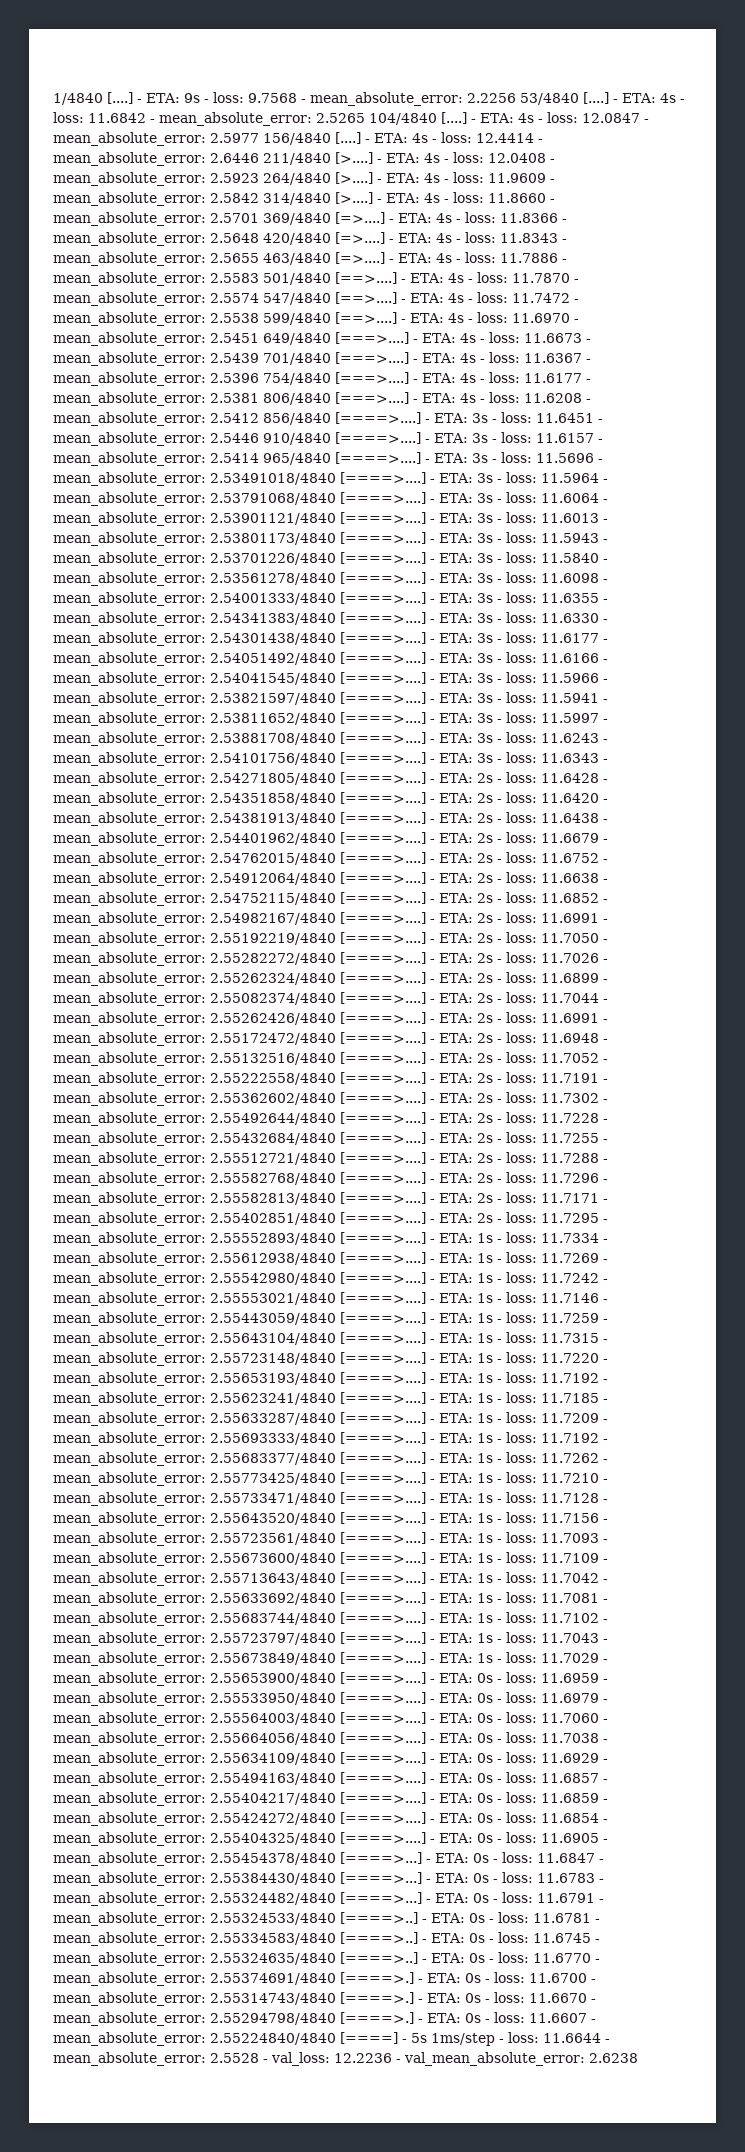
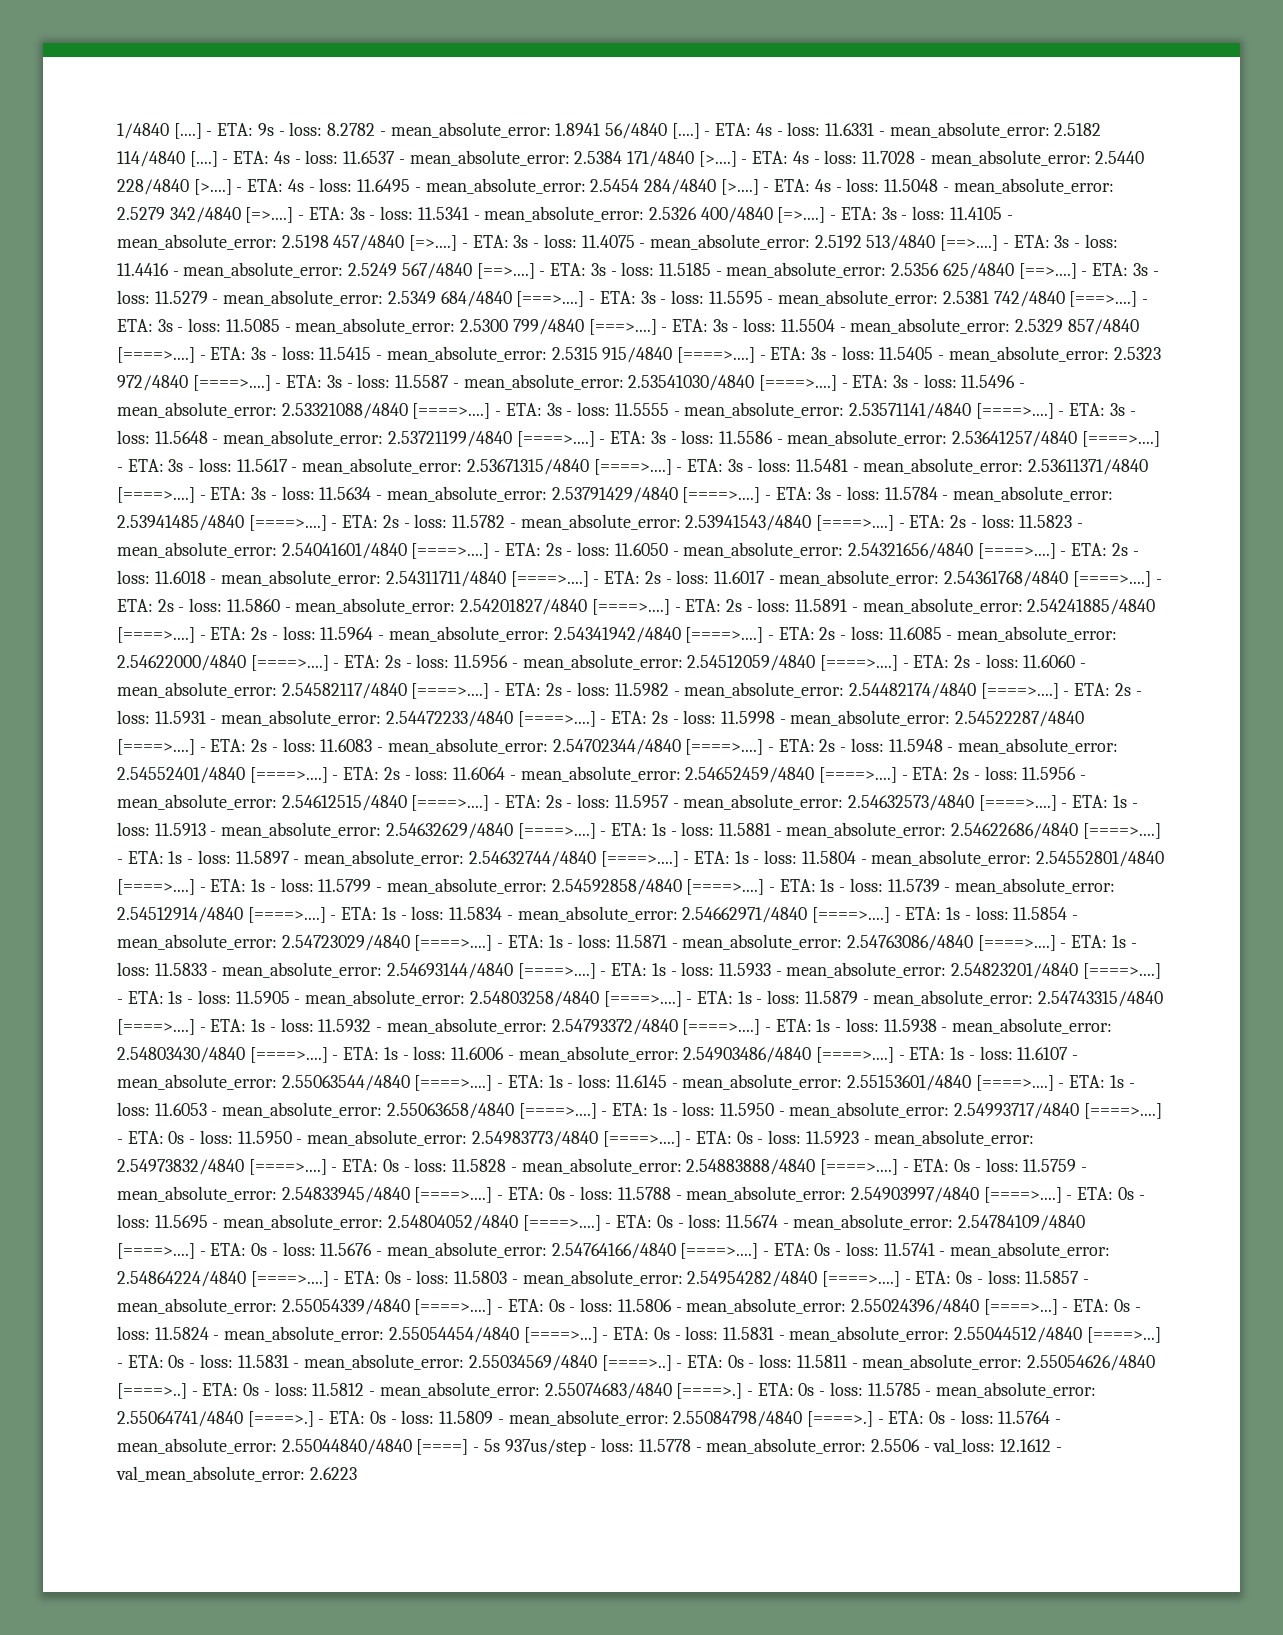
[248,92,685,106] [53,112,649,126] [53,132,543,146] [53,152,555,166] [53,172,555,186] [53,192,555,206] [53,212,567,226] [53,232,567,246] [53,252,567,266] [53,272,579,286] [53,292,579,306] [53,312,579,326] [53,332,591,346] [53,352,591,366] [53,372,591,386] [53,392,591,406] [53,412,603,426] [53,432,603,446] [53,452,603,466] [53,472,608,486] [53,492,608,506] [53,512,608,526] [53,532,608,546] [53,552,608,566] [53,572,608,586] [53,592,608,606] [53,612,608,626] [53,632,608,646] [53,652,608,666] [53,672,608,686] [53,692,608,706] [53,712,608,726] [53,732,608,746] [53,752,608,766] [53,772,608,786] [53,792,608,806] [53,812,608,826] [53,832,608,846] [53,852,608,866] [53,872,608,886] [53,892,608,906] [53,912,608,926] [53,932,608,946] [53,952,608,966] [53,972,608,986] [53,992,608,1006] [53,1012,608,1026] [53,1032,608,1046] [53,1052,608,1066] [53,1072,608,1086] [53,1092,608,1106] [53,1112,608,1126] [53,1132,608,1146] [53,1152,608,1166] [53,1172,608,1186] [53,1192,608,1206] [53,1212,608,1226] [53,1232,608,1246] [53,1252,608,1266] [53,1272,608,1286] [53,1292,608,1306] [53,1312,608,1326] [53,1332,608,1346] [53,1352,608,1366] [53,1372,608,1386] [53,1392,608,1406] [53,1412,608,1426] [53,1432,608,1446] [53,1452,608,1466] [53,1472,608,1486] [53,1492,608,1506] [53,1512,608,1526] [53,1532,608,1546] [53,1552,608,1566] [53,1572,608,1586] [53,1592,608,1606] [53,1612,608,1626] [53,1632,608,1646] [53,1652,608,1666] [53,1672,608,1686] [53,1692,608,1706] [53,1712,608,1726] [53,1732,608,1746] [53,1752,608,1766] [53,1772,608,1786] [53,1792,608,1806] [53,1812,608,1826] [53,1832,608,1846] [53,1852,604,1866] [53,1872,604,1886] [53,1892,604,1906] [53,1912,600,1926] [53,1932,600,1946] [53,1952,600,1966] [53,1972,596,1986] [53,1992,596,2006] [53,2012,596,2026] [53,2032,336,2046] 9.7568 - mean_absolute_error: 2.2256 53/4840 [....] - ETA: 4s - loss: 11.6842 - mean_absolute_error: 2.5265 104/4840 [....] - ETA: 4s - loss: 12.0847 - mean_absolute_error: 2.5977 156/4840 [....] - ETA: 4s - loss: 12.4414 - mean_absolute_error: 2.6446 211/4840 [>....] - ETA: 4s - loss: 12.0408 - mean_absolute_error: 2.5923 264/4840 [>....] - ETA: 4s - loss: 11.9609 - mean_absolute_error: 2.5842 314/4840 [>....] - ETA: 4s - loss: 11.8660 - mean_absolute_error: 2.5701 369/4840 [=>....] - ETA: 4s - loss: 11.8366 - mean_absolute_error: 2.5648 420/4840 [=>....] - ETA: 4s - loss: 11.8343 - mean_absolute_error: 2.5655 463/4840 [=>....] - ETA: 4s - loss: 11.7886 - mean_absolute_error: 2.5583 501/4840 [==>....] - ETA: 4s - loss: 11.7870 - mean_absolute_error: 2.5574 547/4840 [==>....] - ETA: 4s - loss: 11.7472 - mean_absolute_error: 2.5538 599/4840 [==>....] - ETA: 4s - loss: 11.6970 - mean_absolute_error: 2.5451 649/4840 [===>....] - ETA: 4s - loss: 11.6673 - mean_absolute_error: 2.5439 701/4840 [===>....] - ETA: 4s - loss: 11.6367 - mean_absolute_error: 2.5396 754/4840 [===>....] - ETA: 4s - loss: 11.6177 - mean_absolute_error: 2.5381 806/4840 [===>....] - ETA: 4s - loss: 11.6208 - mean_absolute_error: 2.5412 856/4840 [====>....] - ETA: 3s - loss: 11.6451 - mean_absolute_error: 2.5446 910/4840 [====>....] - ETA: 3s - loss: 11.6157 - mean_absolute_error: 2.5414 965/4840 [====>....] - ETA: 3s - loss: 11.5696 - mean_absolute_error: 2.53491018/4840 [====>....] - ETA: 3s - loss: 11.5964 - mean_absolute_error: 2.53791068/4840 [====>....] - ETA: 3s - loss: 11.6064 - mean_absolute_error: 2.53901121/4840 [====>....] - ETA: 3s - loss: 11.6013 - mean_absolute_error: 2.53801173/4840 [====>....] - ETA: 3s - loss: 11.5943 - mean_absolute_error: 2.53701226/4840 [====>....] - ETA: 3s - loss: 11.5840 - mean_absolute_error: 2.53561278/4840 [====>....] - ETA: 3s - loss: 11.6098 - mean_absolute_error: 2.54001333/4840 [====>....] - ETA: 3s - loss: 11.6355 - mean_absolute_error: 2.54341383/4840 [====>....] - ETA: 3s - loss: 11.6330 - mean_absolute_error: 2.54301438/4840 [====>....] - ETA: 3s - loss: 11.6177 - mean_absolute_error: 2.54051492/4840 [====>....] - ETA: 3s - loss: 11.6166 - mean_absolute_error: 2.54041545/4840 [====>....] - ETA: 3s - loss: 11.5966 - mean_absolute_error: 2.53821597/4840 [====>....] - ETA: 3s - loss: 11.5941 - mean_absolute_error: 2.53811652/4840 [====>....] - ETA: 3s - loss: 11.5997 - mean_absolute_error: 2.53881708/4840 [====>....] - ETA: 3s - loss: 11.6243 - mean_absolute_error: 2.54101756/4840 [====>....] - ETA: 3s - loss: 11.6343 - mean_absolute_error: 2.54271805/4840 [====>....] - ETA: 2s - loss: 11.6428 - mean_absolute_error: 2.54351858/4840 [====>....] - ETA: 2s - loss: 11.6420 - mean_absolute_error: 2.54381913/4840 [====>....] - ETA: 2s - loss: 11.6438 - mean_absolute_error: 2.54401962/4840 [====>....] - ETA: 2s - loss: 11.6679 - mean_absolute_error: 2.54762015/4840 [====>....] - ETA: 2s - loss: 11.6752 - mean_absolute_error: 2.54912064/4840 [====>....] - ETA: 2s - loss: 11.6638 - mean_absolute_error: 2.54752115/4840 [====>....] - ETA: 2s - loss: 11.6852 - mean_absolute_error: 2.54982167/4840 [====>....] - ETA: 2s - loss: 11.6991 - mean_absolute_error: 2.55192219/4840 [====>....] - ETA: 2s - loss: 11.7050 - mean_absolute_error: 2.55282272/4840 [====>....] - ETA: 2s - loss: 11.7026 - mean_absolute_error: 2.55262324/4840 [====>....] - ETA: 2s - loss: 11.6899 - mean_absolute_error: 2.55082374/4840 [====>....] - ETA: 2s - loss: 11.7044 - mean_absolute_error: 2.55262426/4840 [====>....] - ETA: 2s - loss: 11.6991 - mean_absolute_error: 2.55172472/4840 [====>....] - ETA: 2s - loss: 11.6948 - mean_absolute_error: 2.55132516/4840 [====>....] - ETA: 2s - loss: 11.7052 - mean_absolute_error: 2.55222558/4840 [====>....] - ETA: 2s - loss: 11.7191 - mean_absolute_error: 2.55362602/4840 [====>....] - ETA: 2s - loss: 11.7302 - mean_absolute_error: 2.55492644/4840 [====>....] - ETA: 2s - loss: 11.7228 - mean_absolute_error: 2.55432684/4840 [====>....] - ETA: 2s - loss: 11.7255 - mean_absolute_error: 2.55512721/4840 [====>....] - ETA: 2s - loss: 11.7288 - mean_absolute_error: 2.55582768/4840 [====>....] - ETA: 2s - loss: 11.7296 - mean_absolute_error: 2.55582813/4840 [====>....] - ETA: 2s - loss: 11.7171 - mean_absolute_error: 2.55402851/4840 [====>....] - ETA: 2s - loss: 11.7295 - mean_absolute_error: 2.55552893/4840 [====>....] - ETA: 1s - loss: 11.7334 - mean_absolute_error: 2.55612938/4840 [====>....] - ETA: 1s - loss: 11.7269 - mean_absolute_error: 2.55542980/4840 [====>....] - ETA: 1s - loss: 11.7242 - mean_absolute_error: 2.55553021/4840 [====>....] - ETA: 1s - loss: 11.7146 - mean_absolute_error: 2.55443059/4840 [====>....] - ETA: 1s - loss: 11.7259 - mean_absolute_error: 2.55643104/4840 [====>....] - ETA: 1s - loss: 11.7315 - mean_absolute_error: 2.55723148/4840 [====>....] - ETA: 1s - loss: 11.7220 - mean_absolute_error: 2.55653193/4840 [====>....] - ETA: 1s - loss: 11.7192 - mean_absolute_error: 2.55623241/4840 [====>....] - ETA: 1s - loss: 11.7185 - mean_absolute_error: 2.55633287/4840 [====>....] - ETA: 1s - loss: 11.7209 - mean_absolute_error: 2.55693333/4840 [====>....] - ETA: 1s - loss: 11.7192 - mean_absolute_error: 2.55683377/4840 [====>....] - ETA: 1s - loss: 11.7262 - mean_absolute_error: 2.55773425/4840 [====>....] - ETA: 1s - loss: 11.7210 - mean_absolute_error: 2.55733471/4840 [====>....] - ETA: 1s - loss: 11.7128 - mean_absolute_error: 2.55643520/4840 [====>....] - ETA: 1s - loss: 11.7156 - mean_absolute_error: 2.55723561/4840 [====>....] - ETA: 1s - loss: 11.7093 - mean_absolute_error: 2.55673600/4840 [====>....] - ETA: 1s - loss: 11.7109 - mean_absolute_error: 2.55713643/4840 [====>....] - ETA: 1s - loss: 11.7042 - mean_absolute_error: 2.55633692/4840 [====>....] - ETA: 1s - loss: 11.7081 - mean_absolute_error: 2.55683744/4840 [====>....] - ETA: 1s - loss: 11.7102 - mean_absolute_error: 2.55723797/4840 [====>....] - ETA: 1s - loss: 11.7043 - mean_absolute_error: 2.55673849/4840 [====>....] - ETA: 1s - loss: 11.7029 - mean_absolute_error: 2.55653900/4840 [====>....] - ETA: 0s - loss: 11.6959 - mean_absolute_error: 2.55533950/4840 [====>....] - ETA: 0s - loss: 11.6979 - mean_absolute_error: 2.55564003/4840 [====>....] - ETA: 0s - loss: 11.7060 - mean_absolute_error: 2.55664056/4840 [====>....] - ETA: 0s - loss: 11.7038 - mean_absolute_error: 2.55634109/4840 [====>....] - ETA: 0s - loss: 11.6929 - mean_absolute_error: 2.55494163/4840 [====>....] - ETA: 0s - loss: 11.6857 - mean_absolute_error: 2.55404217/4840 [====>....] - ETA: 0s - loss: 11.6859 - mean_absolute_error: 2.55424272/4840 [====>....] - ETA: 0s - loss: 11.6854 - mean_absolute_error: 2.55404325/4840 [====>....] - ETA: 0s - loss: 11.6905 - mean_absolute_error: 2.55454378/4840 [====>...] - ETA: 0s - loss: 11.6847 - mean_absolute_error: 2.55384430/4840 [====>...] - ETA: 0s - loss: 11.6783 - mean_absolute_error: 2.55324482/4840 [====>...] - ETA: 0s - loss: 11.6791 - mean_absolute_error: 2.55324533/4840 [====>..] - ETA: 0s - loss: 11.6781 - mean_absolute_error: 2.55334583/4840 [====>..] - ETA: 0s - loss: 11.6745 - mean_absolute_error: 2.55324635/4840 [====>..] - ETA: 0s - loss: 11.6770 - mean_absolute_error: 2.55374691/4840 [====>.] - ETA: 0s - loss: 11.6700 - mean_absolute_error: 2.55314743/4840 [====>.] - ETA: 0s - loss: 11.6670 - mean_absolute_error: 2.55294798/4840 [====>.] - ETA: 0s - loss: 11.6607 - mean_absolute_error: 2.55224840/4840 -> [327,122,1102,139] [117,150,1145,167] [117,178,1114,195] [117,206,1013,223] [117,234,1118,251] [117,262,1159,279] [117,290,1149,307] [117,318,1139,335] [117,346,1161,363] [117,374,1026,391] [117,402,1136,419] [117,430,1160,447] [117,458,1149,475] [117,486,1114,503] [117,514,1084,531] [117,542,1139,559] [117,570,1162,587] [117,598,1156,615] [117,626,1118,643] [117,654,1087,671] [117,682,1142,699] [117,710,1085,727] [117,738,1119,755] [117,766,1087,783] [117,794,1138,811] [117,822,1161,839] [117,850,1165,867] [117,878,1116,895] [117,906,1079,923] [117,934,1137,951] [117,962,1161,979] [117,990,1164,1007] [117,1018,1113,1035] [117,1046,1079,1063] [117,1074,1135,1091] [117,1102,1162,1119] [117,1130,1035,1147] [117,1158,1088,1175] [117,1186,1145,1203] [117,1214,1086,1231] [117,1242,1111,1259] [117,1270,1090,1287] [117,1298,1141,1315] [117,1326,1161,1343] [117,1354,1156,1371] [117,1382,1097,1399] [117,1410,1062,1427] [117,1438,412,1455] 8.2782 - mean_absolute_error: 1.8941 56/4840 [....] - ETA: 4s - loss: 11.6331 - mean_absolute_error: 2.5182 114/4840 [....] - ETA: 4s - loss: 11.6537 - mean_absolute_error: 2.5384 171/4840 [>....] - ETA: 4s - loss: 11.7028 - mean_absolute_error: 2.5440 228/4840 [>....] - ETA: 4s - loss: 11.6495 - mean_absolute_error: 2.5454 284/4840 [>....] - ETA: 4s - loss: 11.5048 - mean_absolute_error: 2.5279 342/4840 [=>....] - ETA: 3s - loss: 11.5341 - mean_absolute_error: 2.5326 400/4840 [=>....] - ETA: 3s - loss: 11.4105 - mean_absolute_error: 2.5198 457/4840 [=>....] - ETA: 3s - loss: 11.4075 - mean_absolute_error: 2.5192 513/4840 [==>....] - ETA: 3s - loss: 11.4416 - mean_absolute_error: 2.5249 567/4840 [==>....] - ETA: 3s - loss: 11.5185 - mean_absolute_error: 2.5356 625/4840 [==>....] - ETA: 3s - loss: 11.5279 - mean_absolute_error: 2.5349 684/4840 [===>....] - ETA: 3s - loss: 11.5595 - mean_absolute_error: 2.5381 742/4840 [===>....] - ETA: 3s - loss: 11.5085 - mean_absolute_error: 2.5300 799/4840 [===>....] - ETA: 3s - loss: 11.5504 - mean_absolute_error: 2.5329 857/4840 [====>....] - ETA: 3s - loss: 11.5415 - mean_absolute_error: 2.5315 915/4840 [====>....] - ETA: 3s - loss: 11.5405 - mean_absolute_error: 2.5323 972/4840 [====>....] - ETA: 3s - loss: 11.5587 - mean_absolute_error: 2.53541030/4840 [====>....] - ETA: 3s - loss: 11.5496 - mean_absolute_error: 2.53321088/4840 [====>....] - ETA: 3s - loss: 11.5555 - mean_absolute_error: 2.53571141/4840 [====>....] - ETA: 3s - loss: 11.5648 - mean_absolute_error: 2.53721199/4840 [====>....] - ETA: 3s - loss: 11.5586 - mean_absolute_error: 2.53641257/4840 [====>....] - ETA: 3s - loss: 11.5617 - mean_absolute_error: 2.53671315/4840 [====>....] - ETA: 3s - loss: 11.5481 - mean_absolute_error: 2.53611371/4840 [====>....] - ETA: 3s - loss: 11.5634 - mean_absolute_error: 2.53791429/4840 [====>....] - ETA: 3s - loss: 11.5784 - mean_absolute_error: 2.53941485/4840 [====>....] - ETA: 2s - loss: 11.5782 - mean_absolute_error: 2.53941543/4840 [====>....] - ETA: 2s - loss: 11.5823 - mean_absolute_error: 2.54041601/4840 [====>....] - ETA: 2s - loss: 11.6050 - mean_absolute_error: 2.54321656/4840 [====>....] - ETA: 2s - loss: 11.6018 - mean_absolute_error: 2.54311711/4840 [====>....] - ETA: 2s - loss: 11.6017 - mean_absolute_error: 2.54361768/4840 [====>....] - ETA: 2s - loss: 11.5860 - mean_absolute_error: 2.54201827/4840 [====>....] - ETA: 2s - loss: 11.5891 - mean_absolute_error: 2.54241885/4840 [====>....] - ETA: 2s - loss: 11.5964 - mean_absolute_error: 2.54341942/4840 [====>....] - ETA: 2s - loss: 11.6085 - mean_absolute_error: 2.54622000/4840 [====>....] - ETA: 2s - loss: 11.5956 - mean_absolute_error: 2.54512059/4840 [====>....] - ETA: 2s - loss: 11.6060 - mean_absolute_error: 2.54582117/4840 [====>....] - ETA: 2s - loss: 11.5982 - mean_absolute_error: 2.54482174/4840 [====>....] - ETA: 2s - loss: 11.5931 - mean_absolute_error: 2.54472233/4840 [====>....] - ETA: 2s - loss: 11.5998 - mean_absolute_error: 2.54522287/4840 [====>....] - ETA: 2s - loss: 11.6083 - mean_absolute_error: 2.54702344/4840 [====>....] - ETA: 2s - loss: 11.5948 - mean_absolute_error: 2.54552401/4840 [====>....] - ETA: 2s - loss: 11.6064 - mean_absolute_error: 2.54652459/4840 [====>....] - ETA: 2s - loss: 11.5956 - mean_absolute_error: 2.54612515/4840 [====>....] - ETA: 2s - loss: 11.5957 - mean_absolute_error: 2.54632573/4840 [====>....] - ETA: 1s - loss: 11.5913 - mean_absolute_error: 2.54632629/4840 [====>....] - ETA: 1s - loss: 11.5881 - mean_absolute_error: 2.54622686/4840 [====>....] - ETA: 1s - loss: 11.5897 - mean_absolute_error: 2.54632744/4840 [====>....] - ETA: 1s - loss: 11.5804 - mean_absolute_error: 2.54552801/4840 [====>....] - ETA: 1s - loss: 11.5799 - mean_absolute_error: 2.54592858/4840 [====>....] - ETA: 1s - loss: 11.5739 - mean_absolute_error: 2.54512914/4840 [====>....] - ETA: 1s - loss: 11.5834 - mean_absolute_error: 2.54662971/4840 [====>....] - ETA: 1s - loss: 11.5854 - mean_absolute_error: 2.54723029/4840 [====>....] - ETA: 1s - loss: 11.5871 - mean_absolute_error: 2.54763086/4840 [====>....] - ETA: 1s - loss: 11.5833 - mean_absolute_error: 2.54693144/4840 [====>....] - ETA: 1s - loss: 11.5933 - mean_absolute_error: 2.54823201/4840 [====>....] - ETA: 1s - loss: 11.5905 - mean_absolute_error: 2.54803258/4840 [====>....] - ETA: 1s - loss: 11.5879 - mean_absolute_error: 2.54743315/4840 [====>....] - ETA: 1s - loss: 11.5932 - mean_absolute_error: 2.54793372/4840 [====>....] - ETA: 1s - loss: 11.5938 - mean_absolute_error: 2.54803430/4840 [====>....] - ETA: 1s - loss: 11.6006 - mean_absolute_error: 2.54903486/4840 [====>....] - ETA: 1s - loss: 11.6107 - mean_absolute_error: 2.55063544/4840 [====>....] - ETA: 1s - loss: 11.6145 - mean_absolute_error: 2.55153601/4840 [====>....] - ETA: 1s - loss: 11.6053 - mean_absolute_error: 2.55063658/4840 [====>....] - ETA: 1s - loss: 11.5950 - mean_absolute_error: 2.54993717/4840 [====>....] - ETA: 0s - loss: 11.5950 - mean_absolute_error: 2.54983773/4840 [====>....] - ETA: 0s - loss: 11.5923 - mean_absolute_error: 2.54973832/4840 [====>....] - ETA: 0s - loss: 11.5828 - mean_absolute_error: 2.54883888/4840 [====>....] - ETA: 0s - loss: 11.5759 - mean_absolute_error: 2.54833945/4840 [====>....] - ETA: 0s - loss: 11.5788 - mean_absolute_error: 2.54903997/4840 [====>....] - ETA: 0s - loss: 11.5695 - mean_absolute_error: 2.54804052/4840 [====>....] - ETA: 0s - loss: 11.5674 - mean_absolute_error: 2.54784109/4840 [====>....] - ETA: 0s - loss: 11.5676 - mean_absolute_error: 2.54764166/4840 [====>....] - ETA: 0s - loss: 11.5741 - mean_absolute_error: 2.54864224/4840 [====>....] - ETA: 0s - loss: 11.5803 - mean_absolute_error: 2.54954282/4840 [====>....] - ETA: 0s - loss: 11.5857 - mean_absolute_error: 2.55054339/4840 [====>....] - ETA: 0s - loss: 11.5806 - mean_absolute_error: 2.55024396/4840 [====>...] - ETA: 0s - loss: 11.5824 - mean_absolute_error: 2.55054454/4840 [====>...] - ETA: 0s - loss: 11.5831 - mean_absolute_error: 2.55044512/4840 [====>...] - ETA: 0s - loss: 11.5831 - mean_absolute_error: 2.55034569/4840 [====>..] - ETA: 0s - loss: 11.5811 - mean_absolute_error: 2.55054626/4840 [====>..] - ETA: 0s - loss: 11.5812 - mean_absolute_error: 2.55074683/4840 [====>.] - ETA: 0s - loss: 11.5785 - mean_absolute_error: 2.55064741/4840 [====>.] - ETA: 0s - loss: 11.5809 - mean_absolute_error: 2.55084798/4840 [====>.] - ETA: 0s - loss: 11.5764 - mean_absolute_error: 2.55044840/4840
[431,2032,610,2046] [53,2052,259,2066] 1ms/step - loss: 11.6644 - mean_absolute_error: 2.5528 -> [504,1438,920,1456] 937us/step - loss: 11.5778 - mean_absolute_error: 2.5506
[334,2053,392,2063] 12.2236 -> [1000,1439,1052,1452] 12.1612
[589,2053,638,2063] 2.6238 -> [309,1467,357,1480] 2.6223

